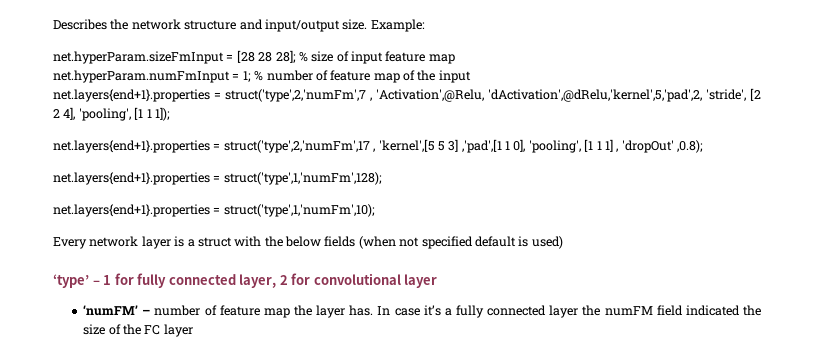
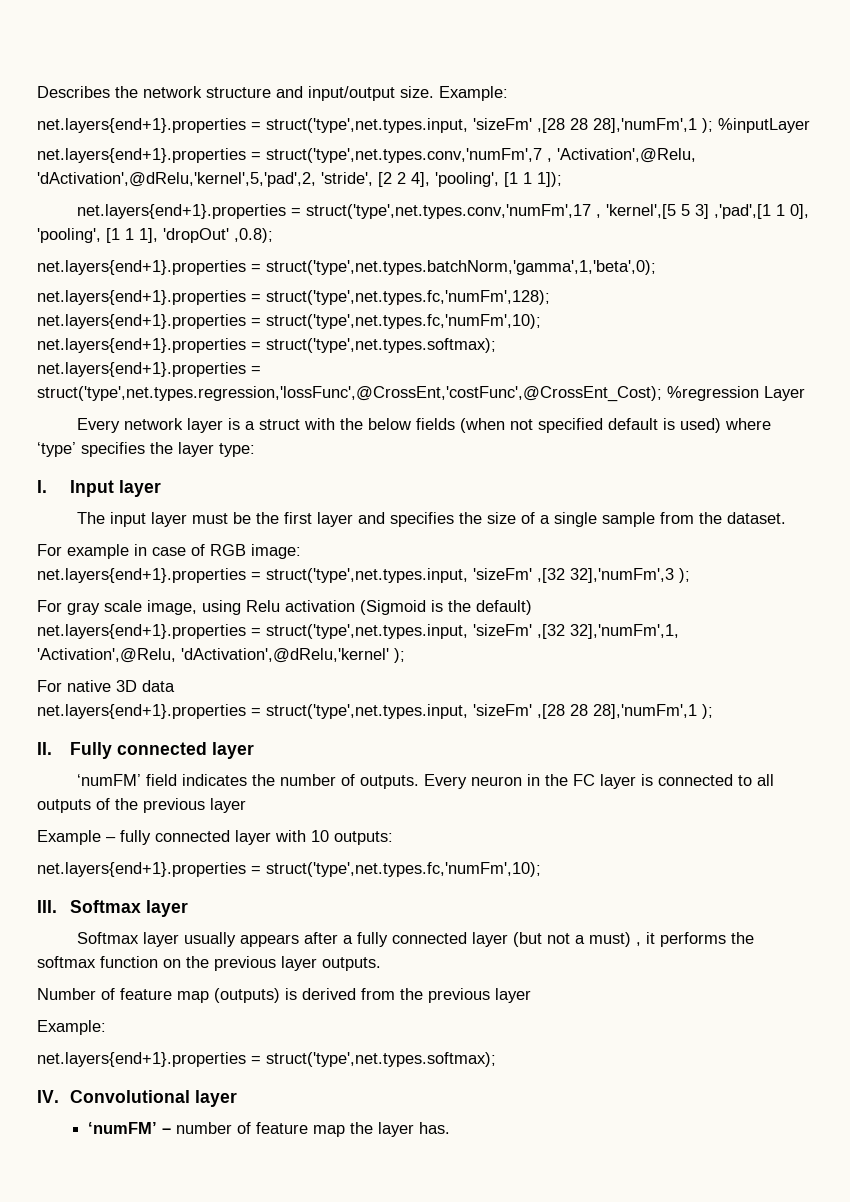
[53,50,455,64] [53,70,471,83] [53,89,366,102] net.hyperParam.sizeFmInput = [28 28 28]; % size of input feature map // net.hyperParam.numFmInput = 1; % number of feature map of the input // net.layers{end+1}.properties = struct('type',2,'numFm',7 -> [37,118,810,133] [37,148,542,163] net.layers{end+1}.properties = struct('type',net.types.input, 'sizeFm' ,[28 28 28],'numFm',1 ); %inputLayer // net.layers{end+1}.properties = struct('type',net.types.conv,'numFm',7
[223,140,370,153] struct('type',2,'numFm',17 -> [306,204,592,219] struct('type',net.types.conv,'numFm',17
[604,139,619,152] 1] , -> [139,228,158,243] 1],
[223,172,382,185] [53,204,375,217] struct('type',1,'numFm',128); // net.layers{end+1}.properties = struct('type',1,'numFm',10); -> [266,260,656,275] [37,290,550,305] [37,314,541,329] [37,338,496,353] [37,362,261,377] [37,386,805,402] struct('type',net.types.batchNorm,'gamma',1,'beta',0); // net.layers{end+1}.properties = struct('type',net.types.fc,'numFm',128); // net.layers{end+1}.properties = struct('type',net.types.fc,'numFm',10); // net.layers{end+1}.properties = struct('type',net.types.softmax); // net.layers{end+1}.properties = struct('type',net.types.regression,'lossFunc',@CrossEnt,'costFunc',@CrossEnt_Cost); %regression Layer
[53,273,401,288] // ‘type’ – 1 for fully connected layer, 2 for convolutional -> [725,418,772,430] [37,442,255,457] [37,480,161,497] [77,512,787,527] [37,544,301,559] [37,568,690,583] [37,600,532,615] [37,624,679,639] [37,648,405,663] [37,680,175,692] [37,704,713,719] [37,742,254,759] [77,774,775,789] [37,798,246,813] [37,830,393,845] [37,862,541,877] [37,900,188,917] [77,932,755,947] [37,956,381,971] [37,988,531,1003] [37,1020,106,1035] [37,1052,496,1067] [37,1090,190,1103] where ‘type’ specifies the layer type: // I. Input layer // The input layer must be the first layer and specifies the size of a single sample from the dataset. // For example in case of RGB image: // net.layers{end+1}.properties = struct('type',net.types.input, 'sizeFm' ,[32 32],'numFm',3 ); // For gray scale image, using Relu activation (Sigmoid is the default) // net.layers{end+1}.properties = struct('type',net.types.input, 'sizeFm' ,[32 32],'numFm',1, 'Activation',@Relu, 'dActivation',@dRelu,'kernel' ); // For native 3D data // net.layers{end+1}.properties = struct('type',net.types.input, 'sizeFm' ,[28 28 28],'numFm',1 ); // II. Fully connected layer // ‘numFM’ field indicates the number of outputs. Every neuron in the FC layer is connected to all outputs of the previous layer // Example – fully connected layer with 10 outputs: // net.layers{end+1}.properties = struct('type',net.types.fc,'numFm',10); // III. Softmax layer // Softmax layer usually appears after a fully connected layer (but not a must) , it performs the softmax function on the previous layer outputs. // Number of feature map (outputs) is derived from the previous layer // Example: // net.layers{end+1}.properties = struct('type',net.types.softmax); // IV. Convolutional
[377,305,762,318] [83,324,193,337] In case it’s a fully connected layer the numFM field indicated the size of the FC layer -> (450, 1128) none

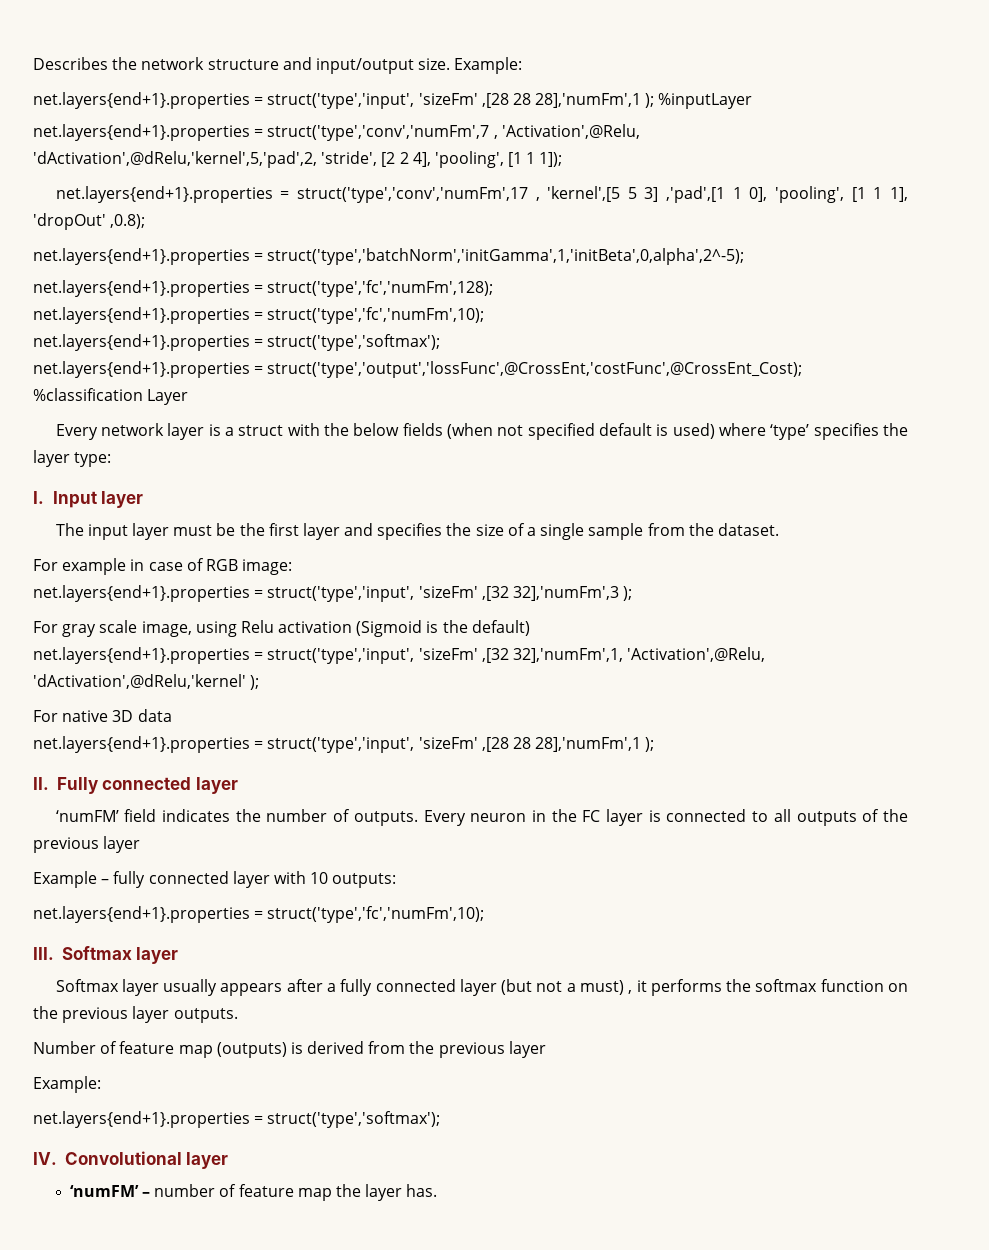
[266,118,468,133] struct('type',net.types.input, -> [267,93,415,109] struct('type','input',
[266,148,542,163] struct('type',net.types.conv,'numFm',7 -> [267,125,490,141] struct('type','conv','numFm',7
[306,204,592,219] struct('type',net.types.conv,'numFm',17 -> [296,187,528,203] struct('type','conv','numFm',17
[266,260,656,275] [37,290,550,305] [37,314,541,329] [37,338,496,353] [37,362,261,377] [37,386,759,402] struct('type',net.types.batchNorm,'gamma',1,'beta',0); // net.layers{end+1}.properties = struct('type',net.types.fc,'numFm',128); // net.layers{end+1}.properties = struct('type',net.types.fc,'numFm',10); // net.layers{end+1}.properties = struct('type',net.types.softmax); // net.layers{end+1}.properties = struct('type',net.types.regression,'lossFunc',@CrossEnt,'costFunc',@CrossEnt_Cost); %regression -> [267,248,745,265] [33,280,494,297] [33,307,485,324] [33,334,441,351] [33,361,803,378] [33,388,143,401] struct('type','batchNorm','initGamma',1,'initBeta',0,alpha',2^-5); // net.layers{end+1}.properties = struct('type','fc','numFm',128); // net.layers{end+1}.properties = struct('type','fc','numFm',10); // net.layers{end+1}.properties = struct('type','softmax'); // net.layers{end+1}.properties = struct('type','output','lossFunc',@CrossEnt,'costFunc',@CrossEnt_Cost); %classification
[266,568,468,583] struct('type',net.types.input, -> [267,586,415,602] struct('type','input',
[266,624,468,639] struct('type',net.types.input, -> [267,648,415,664] struct('type','input',
[266,704,468,719] struct('type',net.types.input, -> [267,737,415,753] struct('type','input',
[266,862,541,877] struct('type',net.types.fc,'numFm',10); -> [267,906,485,923] struct('type','fc','numFm',10);
[266,1052,496,1067] struct('type',net.types.softmax); -> [267,1111,441,1128] struct('type','softmax');

